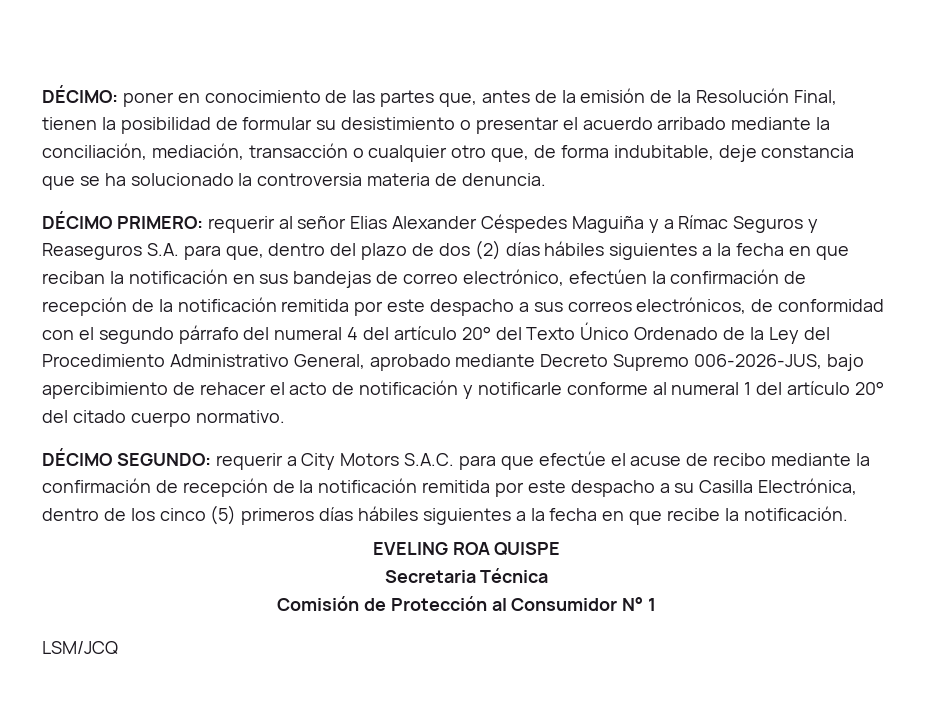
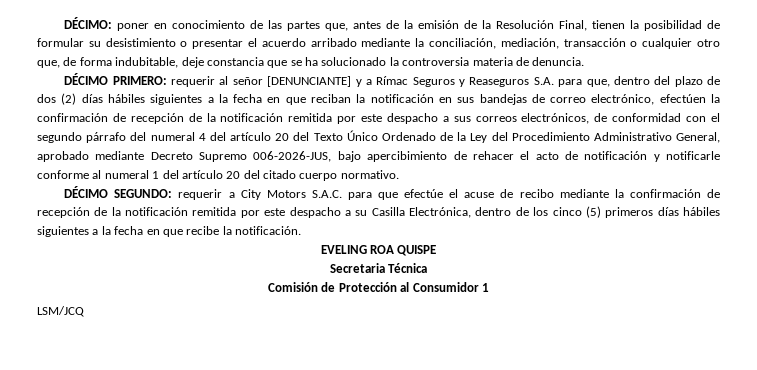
[350,214,644,233] Elias Alexander Céspedes Maguiña -> [267,76,352,87] [DENUNCIANTE]
[461,326,491,340] 20° -> [275,133,290,141] 20
[854,381,884,395] 20° -> [226,171,241,179] 20
[622,597,644,611] N° -> (479, 287) none

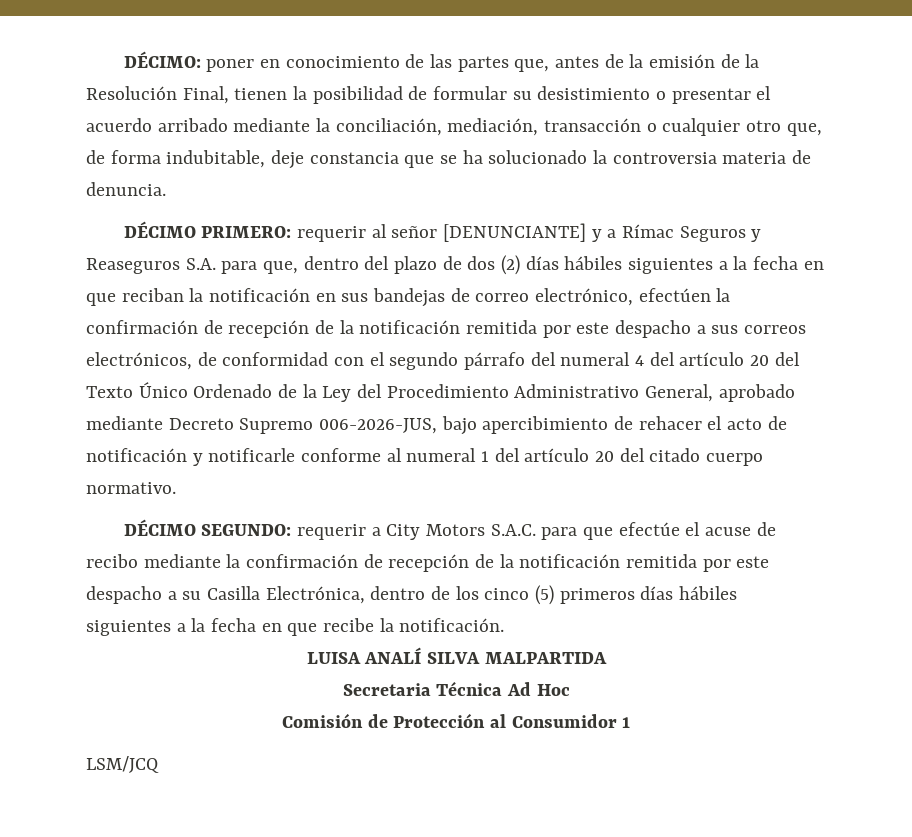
[320,245,437,256] EVELING ROA QUISPE -> [306,647,607,664] LUISA ANALÍ SILVA MALPARTIDA
(428, 268) none -> [506,682,570,696] Ad Hoc

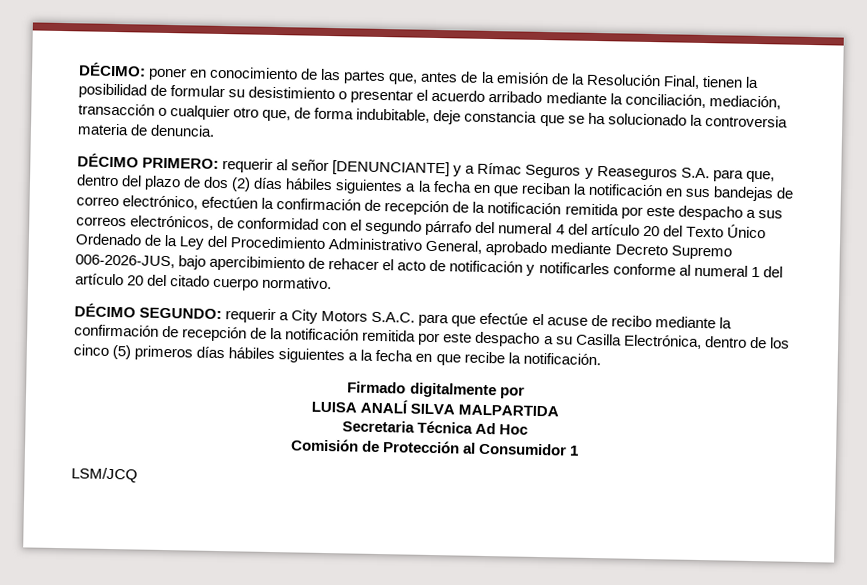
[208,448,296,462] notificarle -> [538,261,610,275] notificarles
(505, 625) none -> [347,381,525,399] // Firmado digitalmente por

